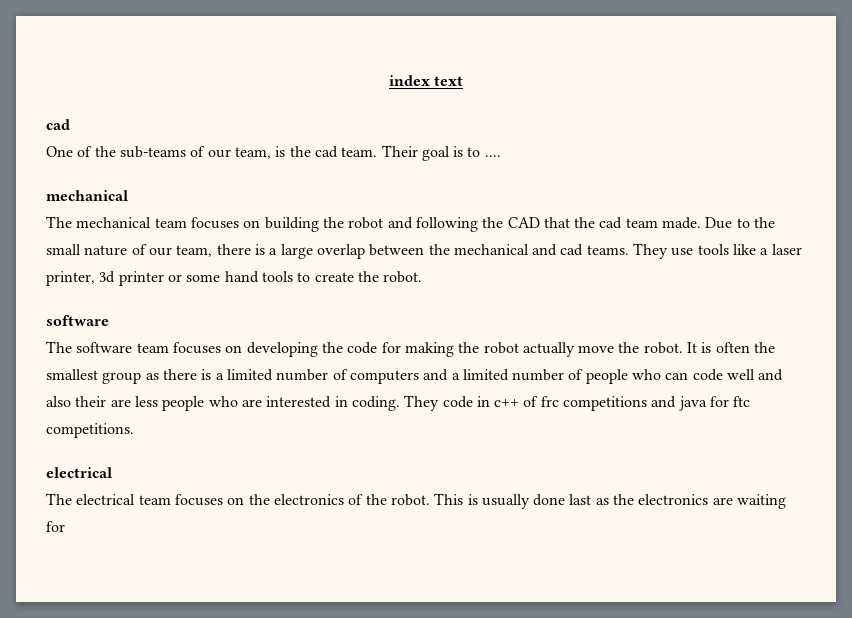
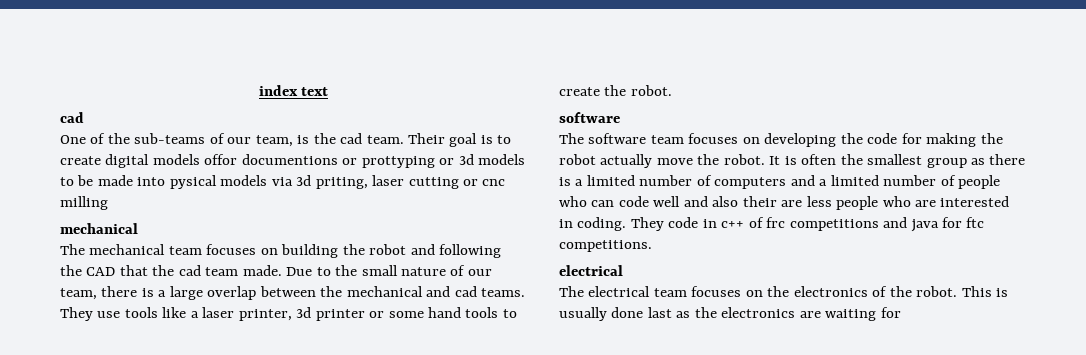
[484,155,501,157] .... -> [60,154,526,168] [60,175,506,189] [60,196,108,210] create digital models offor documentions or prottyping or 3d models to be made into pysical models via 3d priting, laser cutting or cnc milling

